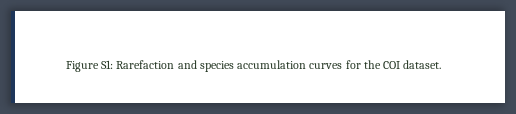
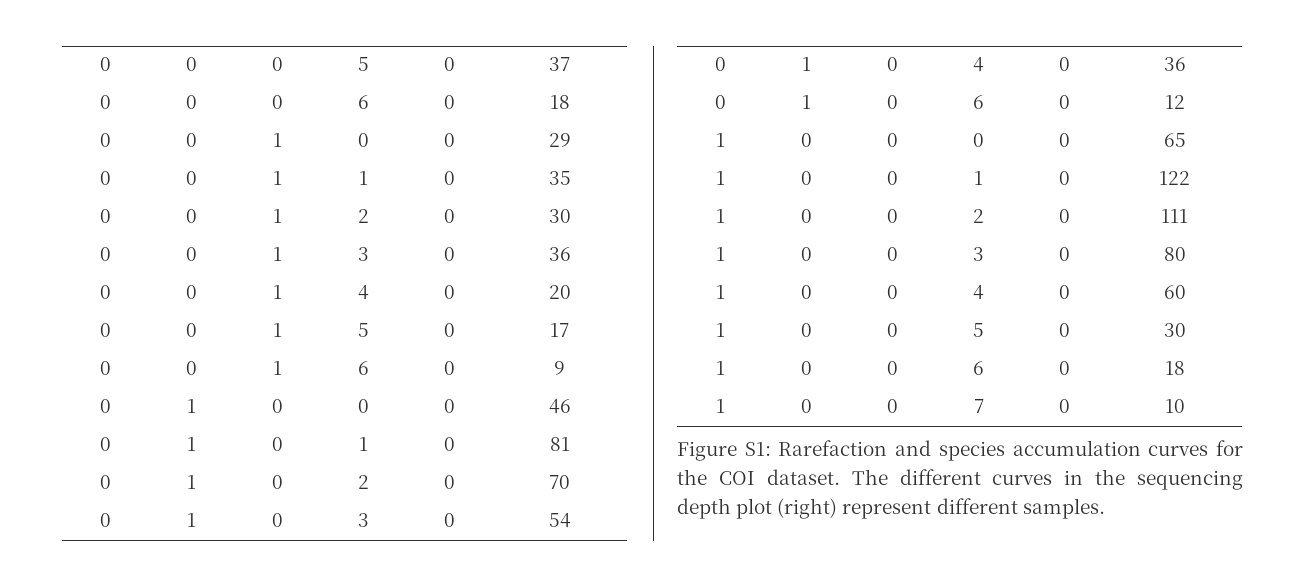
(66, 66) none -> [100,57,111,71] [186,57,197,71] [272,57,283,71] [358,57,369,71] [444,57,455,71] [549,57,570,71] [100,95,111,109] [186,95,197,109] [272,95,283,109] [358,95,369,109] [444,95,455,109] [549,95,570,109] [100,133,111,147] [186,133,197,147] [273,133,282,147] [358,133,369,147] [444,133,455,147] [548,133,571,147] [100,171,111,185] [186,171,197,185] [273,171,282,185] [359,171,368,185] [444,171,455,185] [548,171,571,185] [100,209,111,223] [186,209,197,223] [273,209,282,223] [358,209,369,223] [444,209,455,223] [548,209,571,223] [100,247,111,261] [186,247,197,261] [273,247,282,261] [358,247,369,261] [444,247,455,261] [548,247,571,261] [100,285,111,299] [186,285,197,299] [273,285,282,299] [358,285,369,300] [444,285,455,299] [548,285,571,299] [100,323,111,337] [186,323,197,337] [273,323,282,337] [358,323,369,337] [444,323,455,337] [550,323,569,337] [100,361,111,375] [186,361,197,375] [273,361,282,375] [358,361,369,375] [444,361,455,375] [554,361,565,375] [100,399,111,413] [187,399,196,413] [272,399,283,413] [358,399,369,413] [444,399,455,413] [548,399,571,414] [100,437,111,451] [187,437,196,451] [272,437,283,451] [359,437,368,451] [444,437,455,451] [549,437,570,451] [100,475,111,489] [187,475,196,489] [272,475,283,489] [358,475,369,489] [444,475,455,489] [549,475,570,489] [100,513,111,527] [187,513,196,527] [272,513,283,527] [358,513,369,527] [444,513,455,527] [548,513,571,528] [715,57,726,71] [802,57,811,71] [887,57,898,71] [973,57,984,72] [1059,57,1070,71] [1163,57,1186,71] [715,95,726,109] [802,95,811,109] [887,95,898,109] [973,95,984,109] [1059,95,1070,109] [1164,95,1185,109] [716,133,725,147] [801,133,812,147] [887,133,898,147] [973,133,984,147] [1059,133,1070,147] [1163,133,1186,147] [716,171,725,185] [801,171,812,185] [887,171,898,185] [974,171,983,185] [1059,171,1070,185] [1159,171,1190,185] [716,209,725,223] [801,209,812,223] [887,209,898,223] [973,209,984,223] [1059,209,1070,223] [1161,209,1188,223] [716,247,725,261] [801,247,812,261] [887,247,898,261] [973,247,984,261] [1059,247,1070,261] [1163,247,1186,261] [716,285,725,299] [801,285,812,299] [887,285,898,299] [973,285,984,300] [1059,285,1070,299] [1163,285,1186,299] [716,323,725,337] [801,323,812,337] [887,323,898,337] [973,323,984,337] [1059,323,1070,337] [1163,323,1186,337] [716,361,725,375] [801,361,812,375] [887,361,898,375] [973,361,984,375] [1059,361,1070,375] [1164,361,1185,375] [716,399,725,413] [801,399,812,413] [887,399,898,413] [973,399,984,413] [1059,399,1070,413] [1164,399,1185,413] 0 | 0 | 0 | 5 | 0 | 37 // 0 | 0 | 0 | 6 | 0 | 18 // 0 | 0 | 1 | 0 | 0 | 29 // 0 | 0 | 1 | 1 | 0 | 35 // 0 | 0 | 1 | 2 | 0 | 30 // 0 | 0 | 1 | 3 | 0 | 36 // 0 | 0 | 1 | 4 | 0 | 20 // 0 | 0 | 1 | 5 | 0 | 17 // 0 | 0 | 1 | 6 | 0 | 9 // 0 | 1 | 0 | 0 | 0 | 46 // 0 | 1 | 0 | 1 | 0 | 81 // 0 | 1 | 0 | 2 | 0 | 70 // 0 | 1 | 0 | 3 | 0 | 54 // 0 | 1 | 0 | 4 | 0 | 36 // 0 | 1 | 0 | 6 | 0 | 12 // 1 | 0 | 0 | 0 | 0 | 65 // 1 | 0 | 0 | 1 | 0 | 122 // 1 | 0 | 0 | 2 | 0 | 111 // 1 | 0 | 0 | 3 | 0 | 80 // 1 | 0 | 0 | 4 | 0 | 60 // 1 | 0 | 0 | 5 | 0 | 30 // 1 | 0 | 0 | 6 | 0 | 18 // 1 | 0 | 0 | 7 | 0 | 10 //
(442, 64) none -> [851,469,1243,490] [677,498,1105,519] The different curves in the sequencing depth plot (right) represent different samples.

